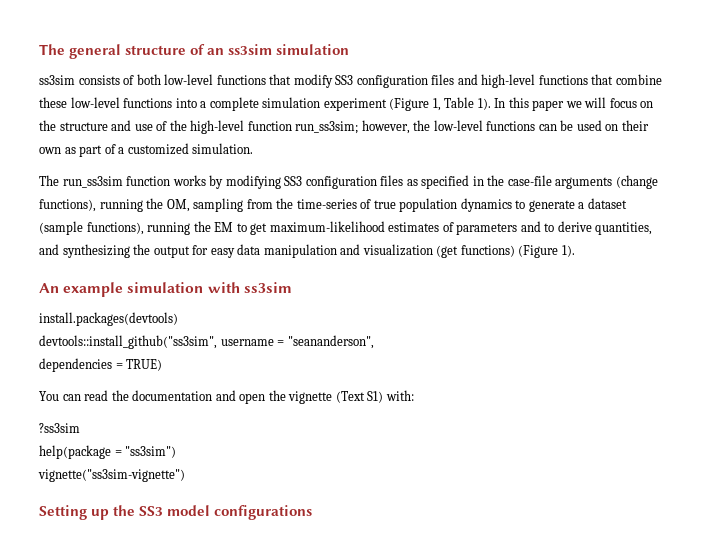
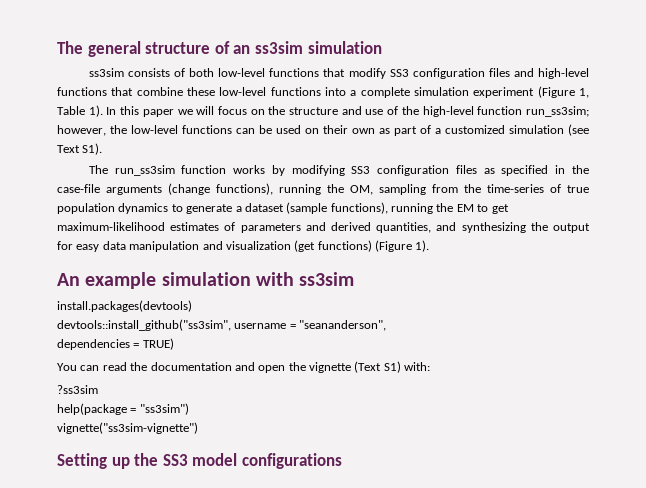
[192,143,254,154] simulation. -> [509,124,589,136] [57,143,103,155] simulation (see Text S1).
[544,221,592,232] to derive -> [330,222,371,231] derived

